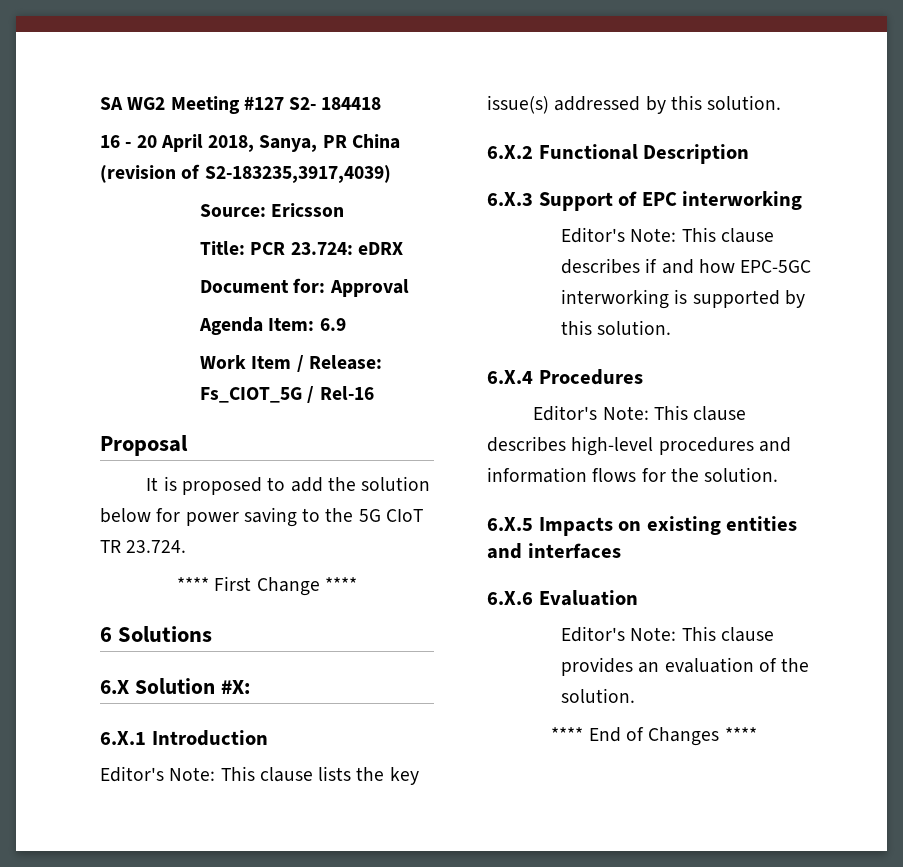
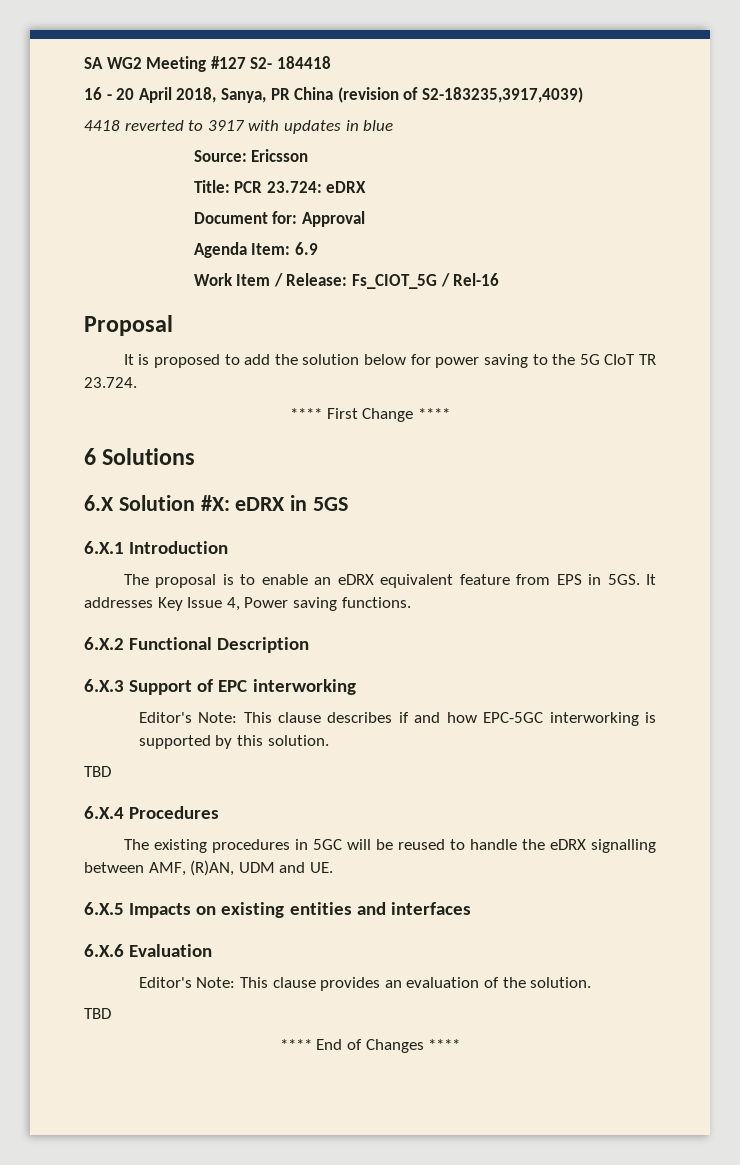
(391, 174) none -> [84,120,394,134] // 4418 reverted to 3917 with updates in blue
(250, 687) none -> [235,495,349,511] eDRX in 5GS
[100,766,419,785] [487,95,782,114] Editor's Note: This clause lists the key issue(s) addressed by this solution. -> [123,574,656,588] [84,597,411,611] The proposal is to enable an eDRX equivalent feature from EPS in 5GS. It addresses Key Issue 4, Power saving functions.
(672, 327) none -> [84,766,111,777] // TBD
[533,405,747,421] [487,436,791,456] [487,467,779,483] Editor's Note: This clause describes high-level procedures and information flows for the solution. -> [123,839,656,853] [84,860,333,876] The existing procedures in 5GC will be reused to handle the eDRX signalling between AMF, (R)AN, UDM and UE.
(636, 695) none -> [84,1008,111,1019] // TBD

